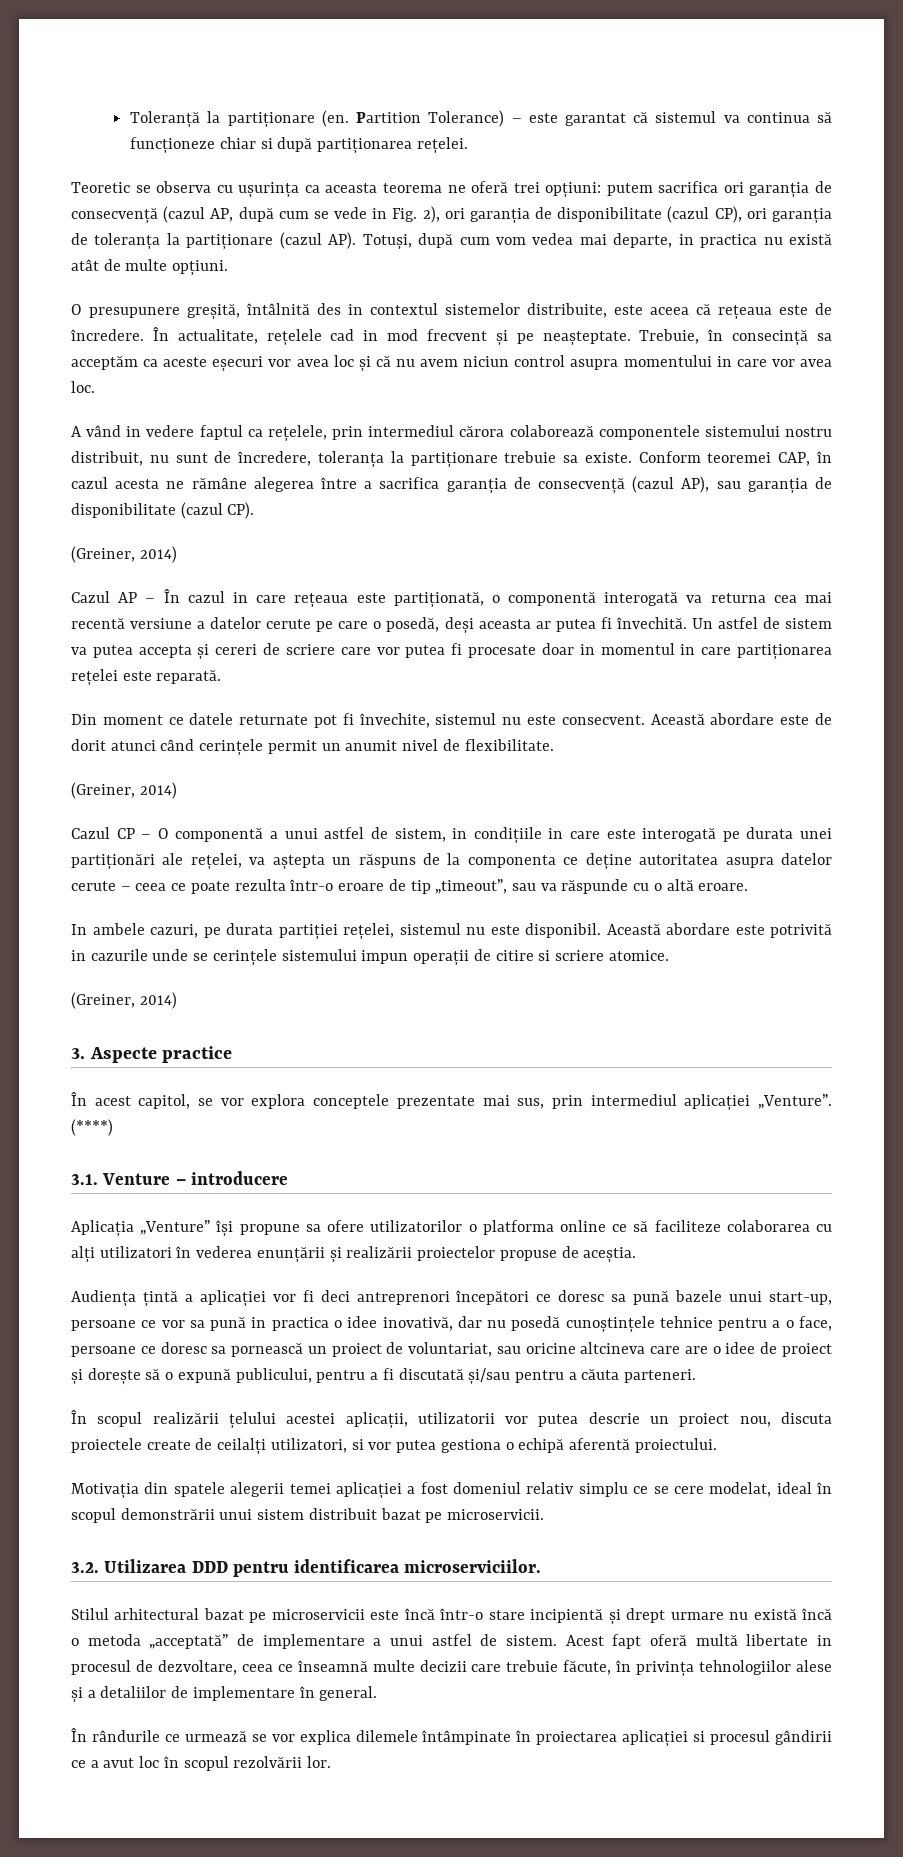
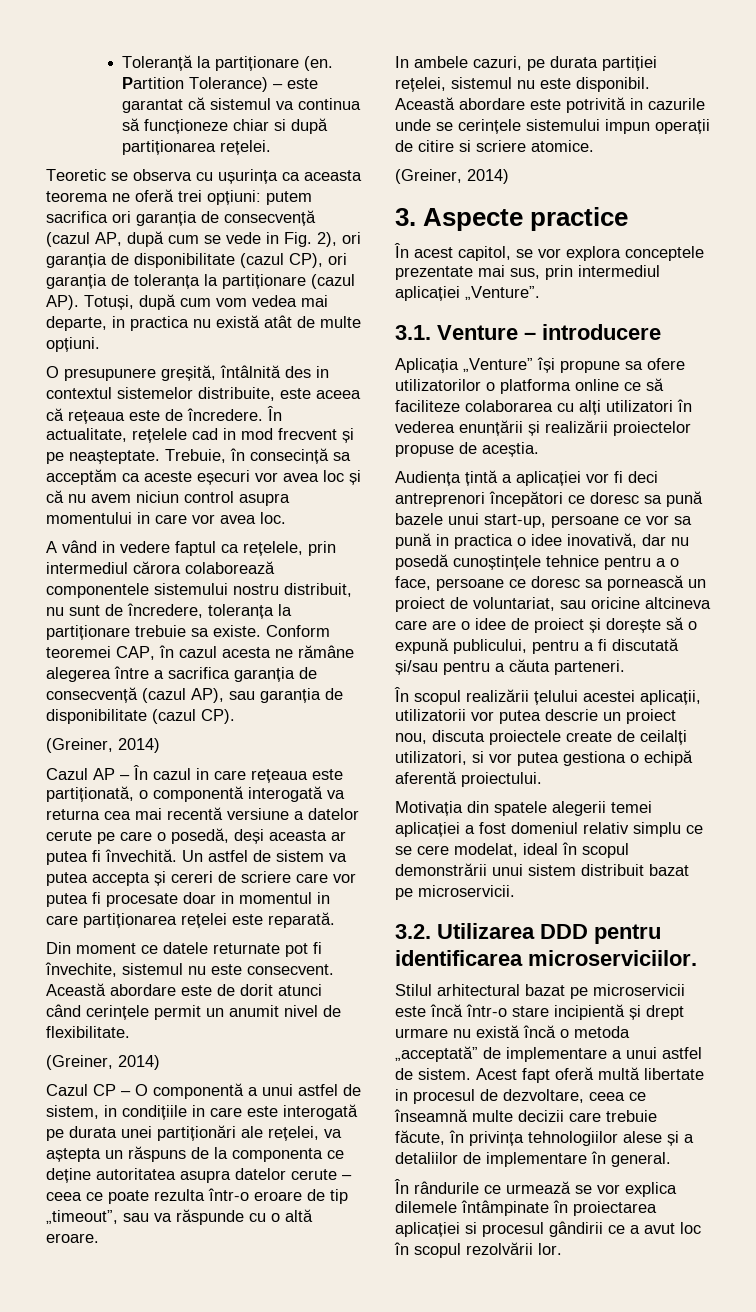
[71,1119,113,1136] (****) -> (540, 293) none

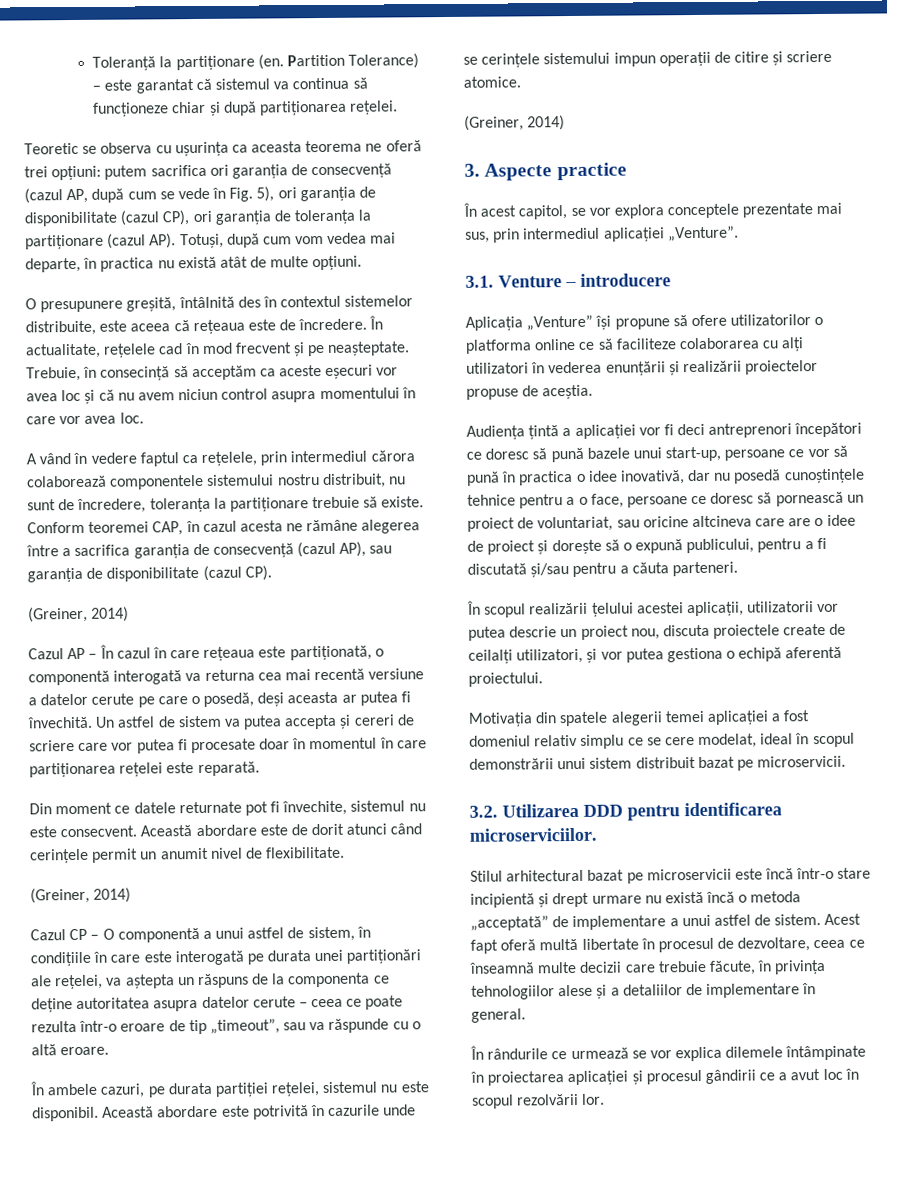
[274,119,287,131] si -> [209,101,221,116] și
[266,232,337,247] in Fig. 2), -> [212,186,275,202] în Fig. 5),
[112,316,125,328] in -> [83,257,98,269] în
[316,366,329,378] in -> [262,296,277,308] în
[223,428,236,440] in -> [184,342,200,355] în
[333,452,351,461] sa -> [173,366,189,378] să
[137,512,150,524] in -> [401,387,416,399] în
[102,541,115,553] in -> [73,452,88,465] în
[191,628,209,637] sa -> [363,496,379,508] să
[196,768,209,780] in -> [152,647,167,659] în
[221,892,330,904] in momentul in -> [292,737,394,750] în momentul în
[104,1105,205,1120] in condițiile in -> [356,926,371,938] [30,951,108,967] în condițiile în
[395,56,409,68] In -> [30,1081,44,1096] În
[630,98,643,110] in -> [310,1105,325,1117] în
[459,140,471,152] si -> [772,51,784,66] și
[625,361,643,370] sa -> [672,315,688,327] să
[644,495,662,504] sa -> [532,448,548,460] să
[674,516,692,525] [395,533,449,549] sa pună in -> [832,445,848,457] [467,471,517,486] să pună în
[585,579,603,588] sa -> [757,492,773,504] să
[472,751,484,763] si -> [586,648,598,663] și
[395,1089,408,1101] in -> [640,938,655,950] în
[465,1222,477,1234] si -> [631,1070,643,1085] și

